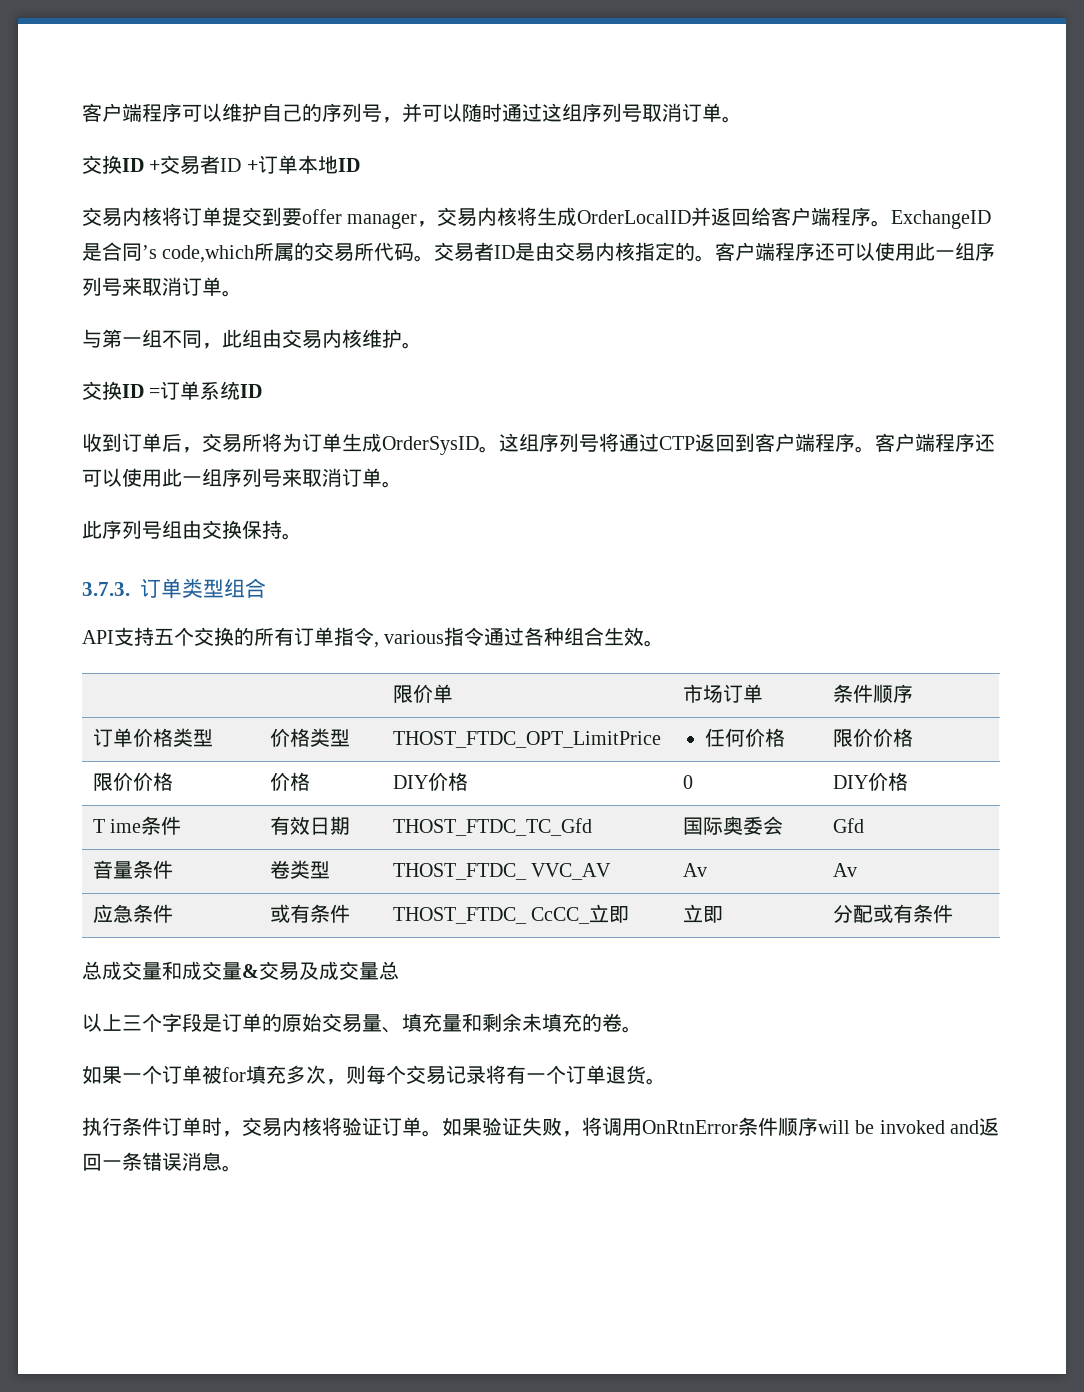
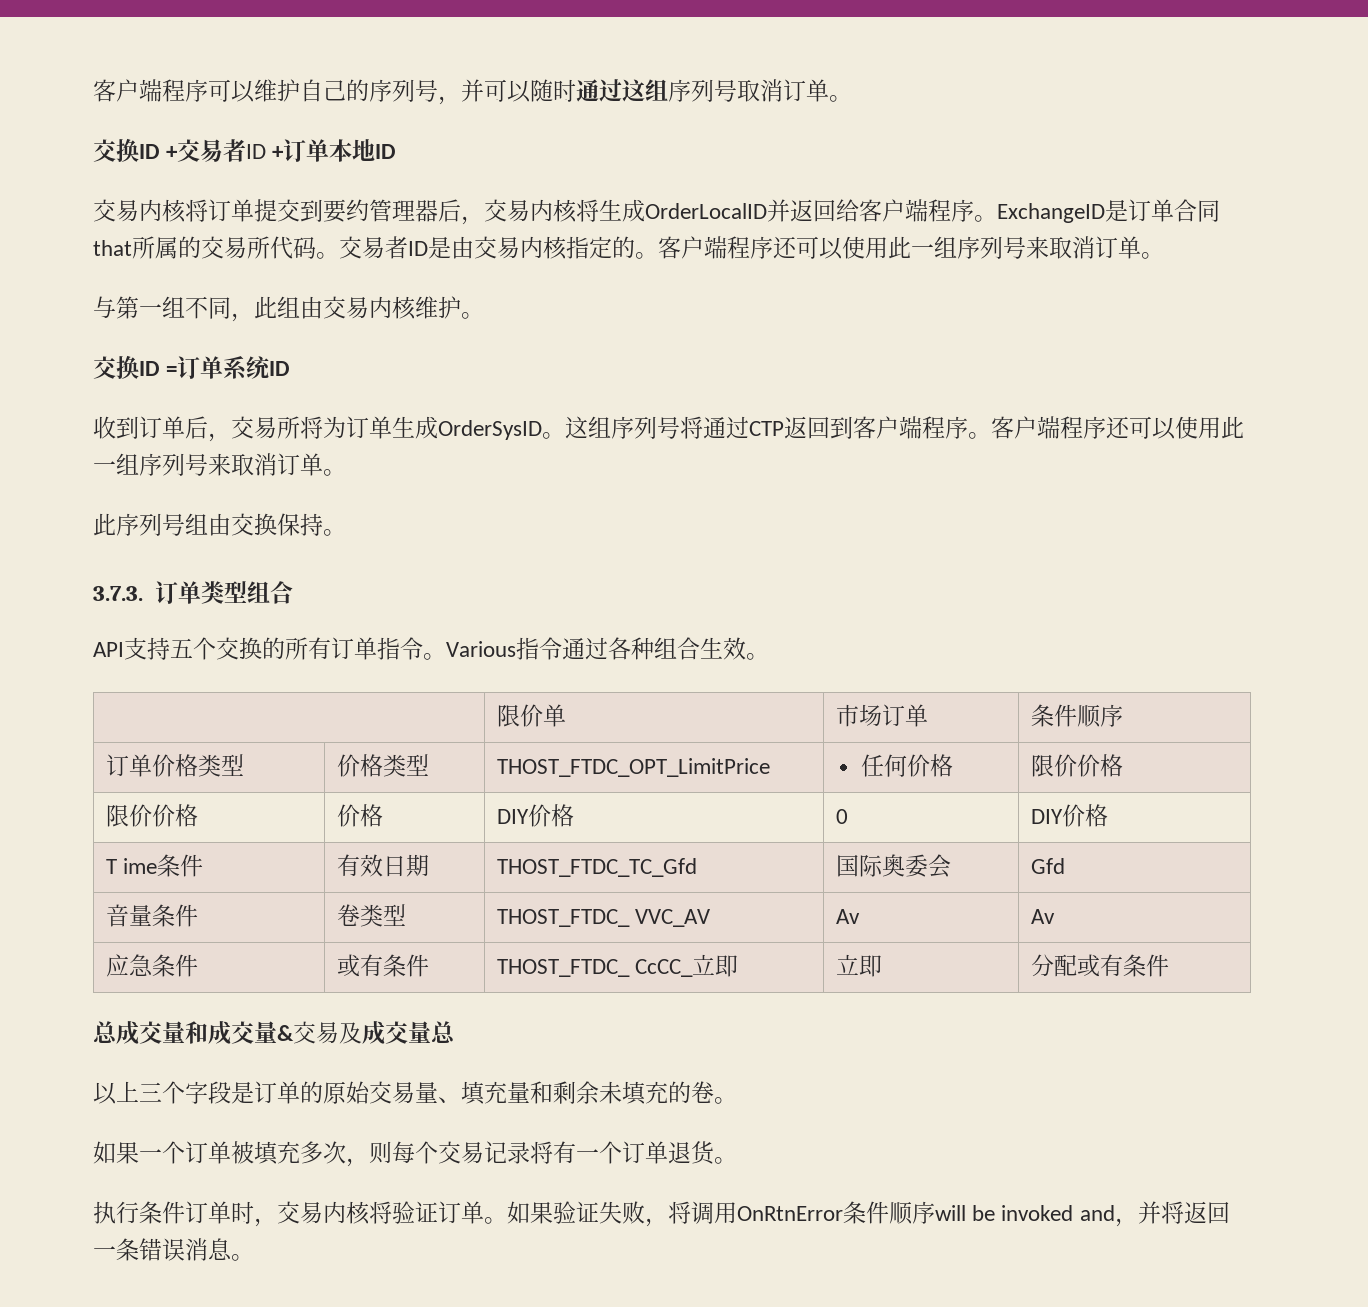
[302,209,418,229] offer manager -> [346,199,461,222] 约管理器后
[102,242,255,263] 合同’s code,which -> [1128,199,1220,222] [93,240,132,256] 订单合同that
[374,630,445,648] , various -> [423,641,516,660] 。Various
[222,1067,246,1082] for -> (254, 1152) none
(980, 1127) none -> [1114,1201,1184,1227] ，并将

